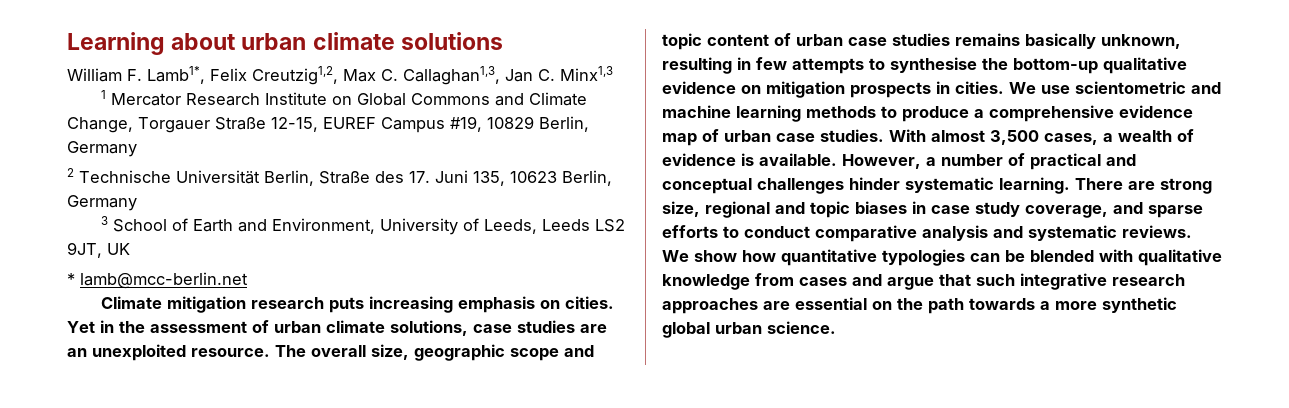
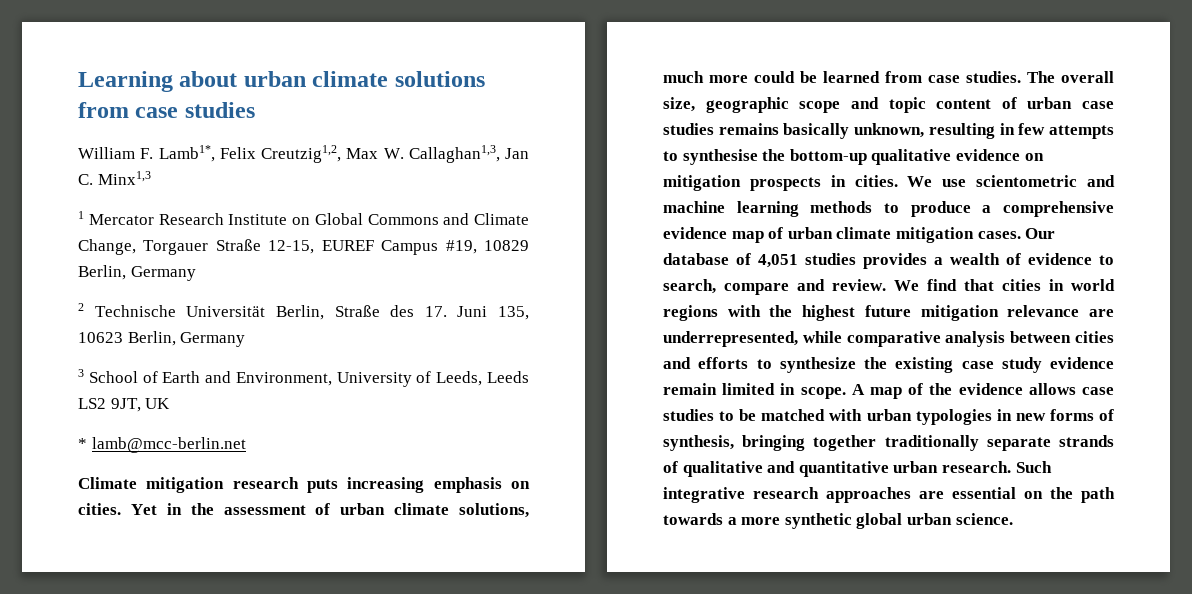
(503, 41) none -> [78,102,255,118] from case studies
[381,69,398,81] C. -> [383,148,404,159] W.
[473,320,607,333] [67,344,270,361] case studies are an unexploited resource. -> [663,71,1021,83] much more could be learned from case studies.
[776,129,1194,145] [662,153,1136,170] [662,177,1212,194] [662,201,1203,218] [662,225,1192,242] [662,249,1222,266] [662,273,1015,290] case studies. With almost 3,500 cases, a wealth of evidence is available. However, a number of practical and conceptual challenges hinder systematic learning. There are strong size, regional and topic biases in case study coverage, and sparse efforts to conduct comparative analysis and systematic reviews. We show how quantitative typologies can be blended with qualitative knowledge from cases and argue that such -> [836,227,1056,243] [663,253,1114,269] [663,279,1115,295] [663,305,1114,321] [663,331,1114,347] [663,357,1114,373] [663,383,1114,399] [663,409,1114,425] [663,435,1114,451] [663,461,1052,477] climate mitigation cases. Our database of 4,051 studies provides a wealth of evidence to search, compare and review. We find that cities in world regions with the highest future mitigation relevance are underrepresented, while comparative analysis between cities and efforts to synthesize the existing case study evidence remain limited in scope. A map of the evidence allows case studies to be matched with urban typologies in new forms of synthesis, bringing together traditionally separate strands of qualitative and quantitative urban research. Such

